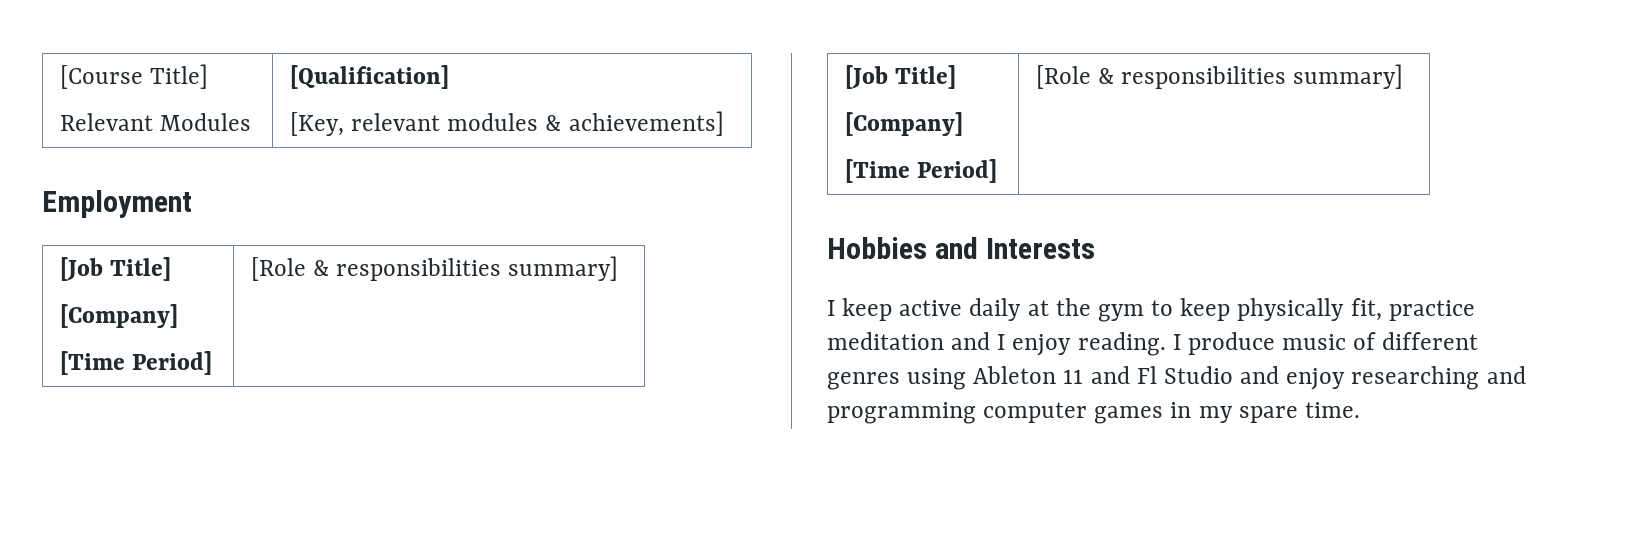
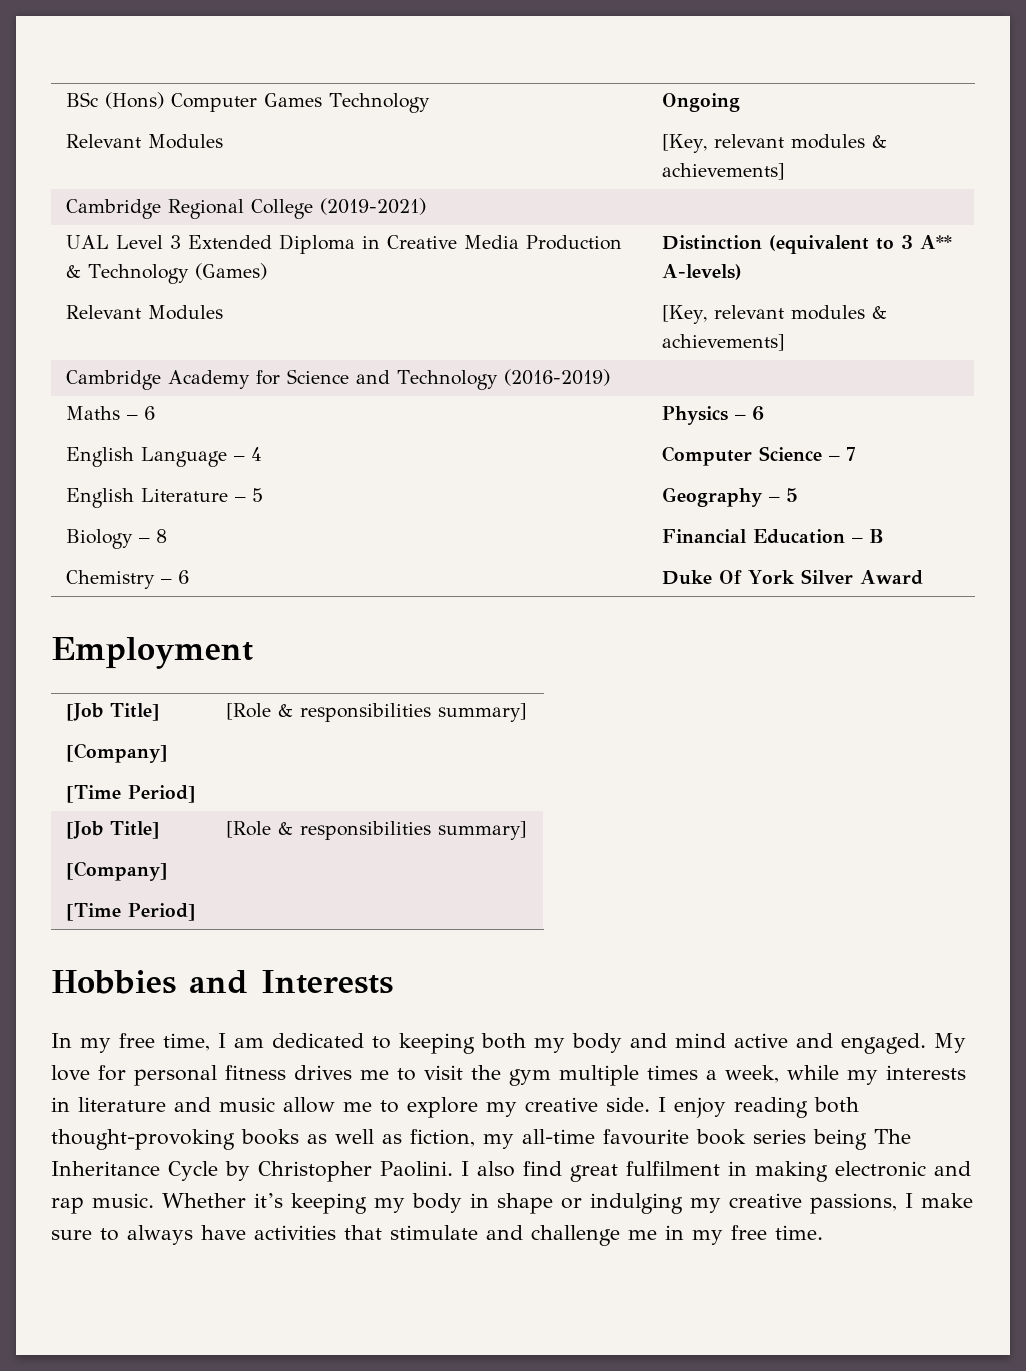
[59,64,209,89] [59,113,252,131] [289,65,449,89] [289,111,724,136] [Course Title] // Relevant Modules | [Qualification] // [Key, relevant modules & achievements] -> [66,92,431,113] [66,134,224,149] [662,93,741,112] [662,134,888,153] [662,163,786,180] [66,198,427,219] [66,234,623,254] [66,263,268,284] [66,305,224,320] [662,235,953,254] [662,264,743,280] [662,305,888,324] [662,334,786,351] [66,369,611,390] [66,406,156,420] [66,447,263,467] [66,488,264,508] [66,529,168,549] [66,570,190,589] [662,406,765,425] [662,446,857,466] [662,487,799,507] [662,529,885,544] [662,569,924,585] BSc (Hons) Computer Games Technology // Relevant Modules | Ongoing // [Key, relevant modules & achievements] // Cambridge Regional College (2019-2021) // UAL Level 3 Extended Diploma in Creative Media Production & Technology (Games) // Relevant Modules | Distinction (equivalent to 3 A** A-levels) // [Key, relevant modules & achievements] // Cambridge Academy for Science and Technology (2016-2019) // Maths – 6 // English Language – 4 // English Literature – 5 // Biology – 8 // Chemistry – 6 | Physics – 6 // Computer Science – 7 // Geography – 5 // Financial Education – B // Duke Of York Silver Award
[827,298,1475,322] [827,332,1479,356] [827,366,1526,390] [827,402,1164,424] I keep active daily at the gym to keep physically fit, practice meditation and I enjoy reading. I produce music of different genres using Ableton 11 and Fl Studio and enjoy researching and programming computer games -> [51,1033,966,1054] [51,1065,966,1086] [51,1097,859,1118] [51,1129,911,1150] [51,1161,971,1182] [51,1193,973,1214] [51,1225,657,1246] In my free time, I am dedicated to keeping both my body and mind active and engaged. My love for personal fitness drives me to visit the gym multiple times a week, while my interests in literature and music allow me to explore my creative side. I enjoy reading both thought-provoking books as well as fiction, my all-time favourite book series being The Inheritance Cycle by Christopher Paolini. I also find great fulfilment in making electronic and rap music. Whether it’s keeping my body in shape or indulging my creative passions, I make sure to always have activities that stimulate and challenge me
[1238,406,1298,423] spare -> [731,1225,767,1240] free

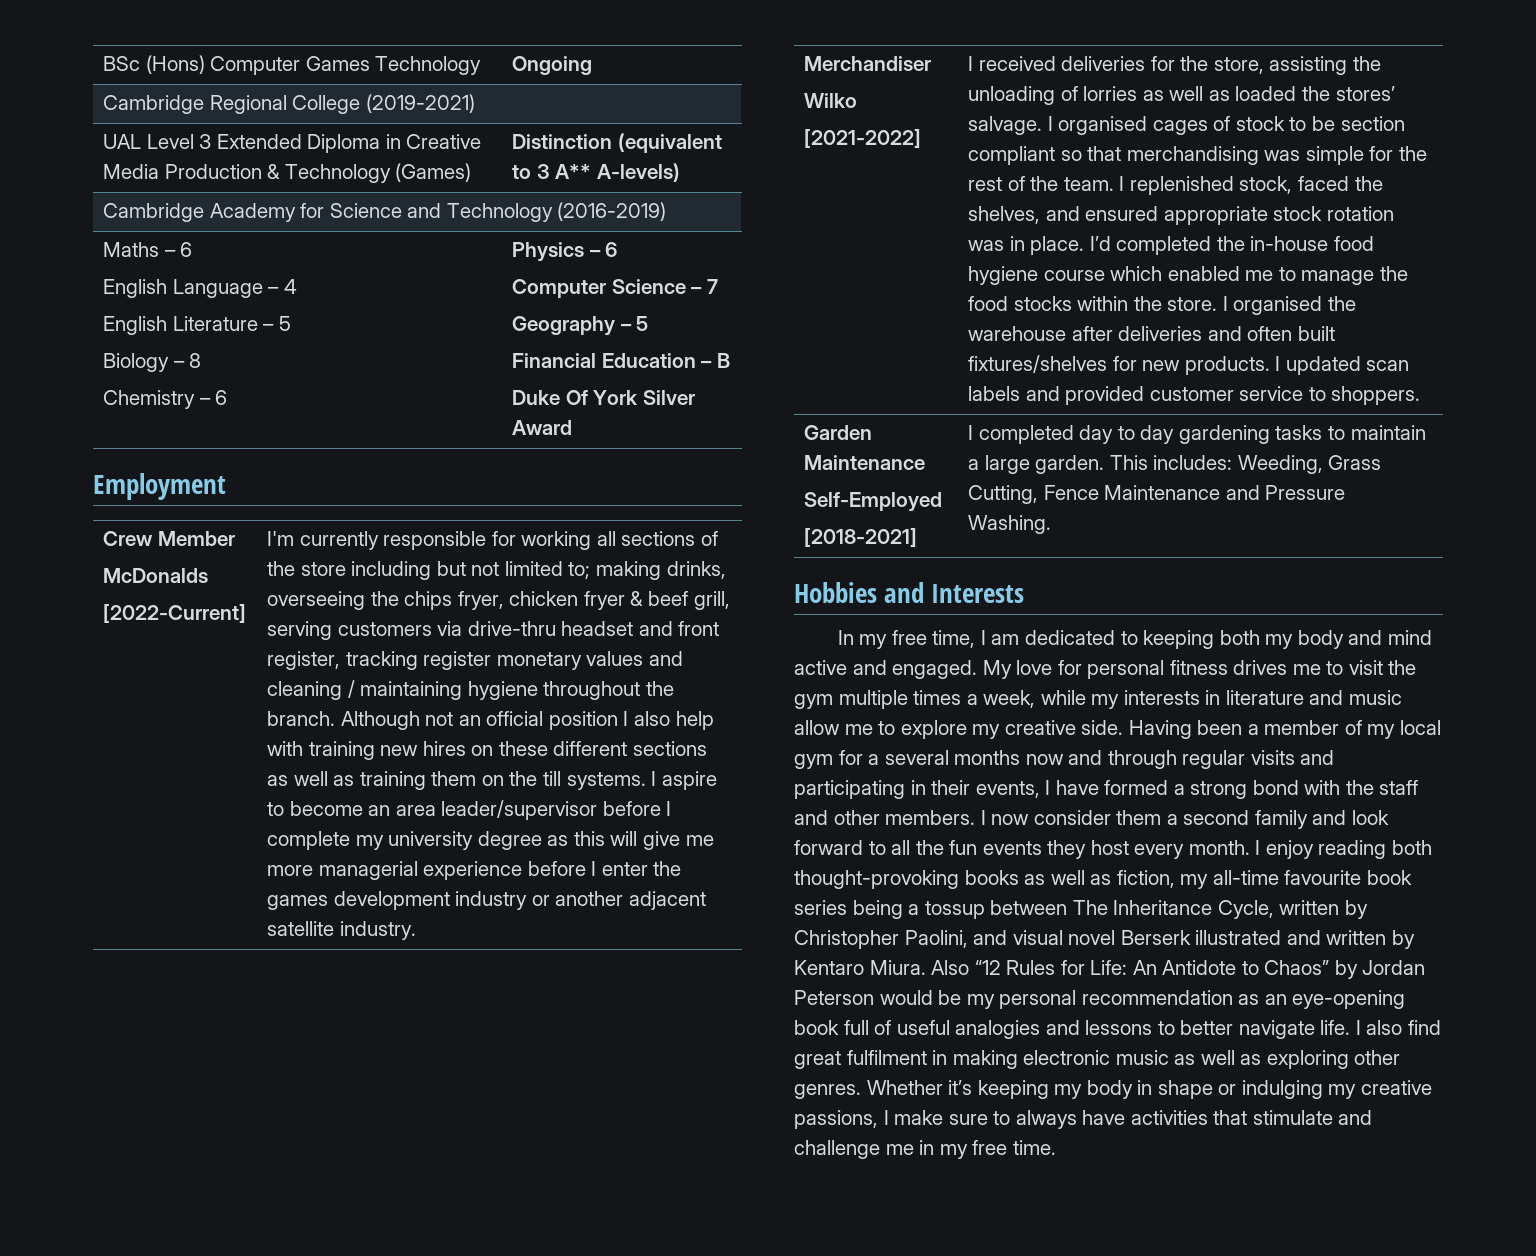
[66,134,224,149] // Relevant Modules -> (482, 65) none
[662,134,888,153] [662,163,786,180] // [Key, relevant modules & achievements] -> (593, 65) none
[66,305,224,320] // Relevant Modules -> (472, 172) none
[662,305,888,324] [662,334,786,351] // [Key, relevant modules & achievements] -> (680, 172) none
[66,703,161,721] [66,743,169,763] [66,785,197,803] [226,703,528,722] [66,821,161,839] [66,861,169,881] [66,903,197,921] [226,821,528,840] [Job Title] // [Company] // [Time Period] | [Role & responsibilities summary] // [Job Title] // [Company] // [Time Period] | [Role & responsibilities summary] -> [103,531,235,546] [103,568,209,583] [103,604,247,623] [267,531,718,550] [267,561,726,580] [267,591,730,610] [267,621,720,640] [267,651,683,670] [267,680,674,700] [267,711,714,730] [267,741,707,760] [267,771,717,790] [267,800,672,820] [267,831,714,850] [267,861,682,880] [267,891,706,910] [267,921,416,940] [804,56,932,71] [804,93,858,108] [804,129,922,148] [968,56,1381,75] [968,86,1395,105] [968,116,1405,135] [968,146,1427,165] [968,176,1383,195] [968,206,1394,225] [968,236,1374,255] [968,266,1408,285] [968,296,1356,315] [968,326,1335,341] [968,355,1410,375] [968,386,1421,405] [804,425,873,440] [804,455,926,470] [804,492,943,512] [804,528,918,547] [968,425,1426,444] [968,455,1382,474] [968,485,1346,504] [968,515,1052,534] Crew Member // McDonalds // [2022-Current] | I'm currently responsible for working all sections of the store including but not limited to; making drinks, overseeing the chips fryer, chicken fryer & beef grill, serving customers via drive-thru headset and front register, tracking register monetary values and cleaning / maintaining hygiene throughout the branch. Although not an official position I also help with training new hires on these different sections as well as training them on the till systems. I aspire to become an area leader/supervisor before I complete my university degree as this will give me more managerial experience before I enter the games development industry or another adjacent satellite industry. // Merchandiser // Wilko // [2021-2022] | I received deliveries for the store, assisting the unloading of lorries as well as loaded the stores’ salvage. I organised cages of stock to be section compliant so that merchandising was simple for the rest of the team. I replenished stock, faced the shelves, and ensured appropriate stock rotation was in place. I’d completed the in-house food hygiene course which enabled me to manage the food stocks within the store. I organised the warehouse after deliveries and often built fixtures/shelves for new products. I updated scan labels and provided customer service to shoppers. // Garden Maintenance // Self-Employed // [2018-2021] | I completed day to day gardening tasks to maintain a large garden. This includes: Weeding, Grass Cutting, Fence Maintenance and Pressure Washing.
(650, 1104) none -> [1128,720,1441,739] [794,750,1335,769] [794,780,1419,799] [794,810,1389,829] [794,840,1250,859] Having been a member of my local gym for a several months now and through regular visits and participating in their events, I have formed a strong bond with the staff and other members. I now consider them a second family and look forward to all the fun events they host every month.
[874,1129,911,1144] [51,1161,453,1182] The Inheritance Cycle by Christopher Paolini. -> [908,900,1368,919] [794,930,1415,949] [794,960,1426,979] [794,990,1406,1009] [794,1020,1351,1039] a tossup between The Inheritance Cycle, written by Christopher Paolini, and visual novel Berserk illustrated and written by Kentaro Miura. Also “12 Rules for Life: An Antidote to Chaos” by Jordan Peterson would be my personal recommendation as an eye-opening book full of useful analogies and lessons to better navigate life.
[933,1161,971,1176] [51,1193,154,1214] and rap music. -> [1115,1050,1401,1069] [794,1084,861,1099] music as well as exploring other genres.

